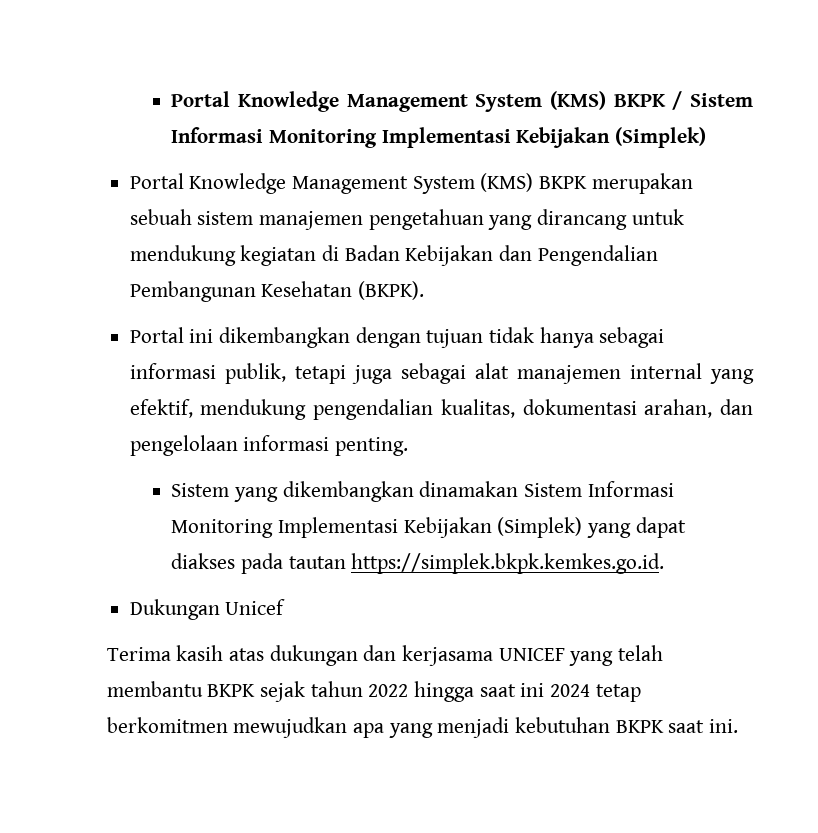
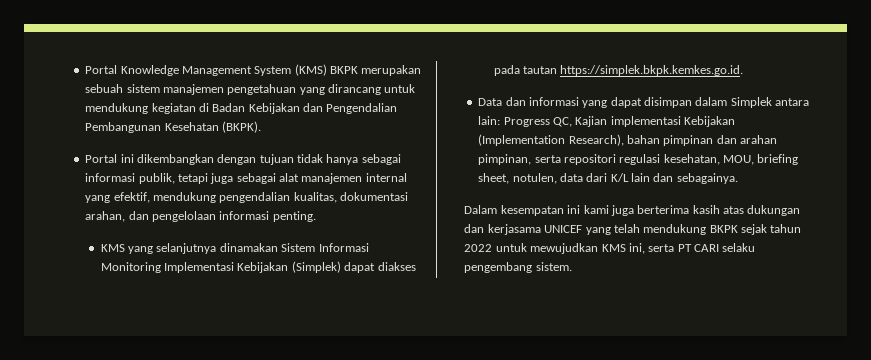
[171,91,753,112] [171,127,707,148] [129,173,588,194] Portal Knowledge Management System (KMS) BKPK / Sistem Informasi Monitoring Implementasi Kebijakan (Simplek) // Portal Knowledge Management System (KMS) BKPK -> [85,64,359,76] Portal Knowledge Management System (KMS) BKPK
[171,481,414,502] Sistem yang dikembangkan -> [100,243,217,254] KMS yang selanjutnya
[587,523,632,538] yang -> (341, 267) none
[129,599,286,620] [106,647,171,661] Dukungan Unicef // Terima -> [478,97,810,108] [478,116,736,127] [478,134,778,146] [478,154,799,165] [478,173,738,184] [464,205,690,216] Data dan informasi yang dapat disimpan dalam Simplek antara lain: Progress QC, Kajian implementasi Kebijakan (Implementation Research), bahan pimpinan dan arahan pimpinan, serta repositori regulasi kesehatan, MOU, briefing sheet, notulen, data dari K/L lain dan sebagainya. // Dalam kesempatan ini kami juga berterima
[106,681,203,697] membantu -> [643,224,707,235] mendukung
[414,681,641,702] [106,717,739,738] hingga saat ini 2024 tetap berkomitmen mewujudkan apa yang menjadi kebutuhan BKPK saat ini. -> [495,243,756,254] [464,262,572,273] untuk mewujudkan KMS ini, serta PT CARI selaku pengembang sistem.

